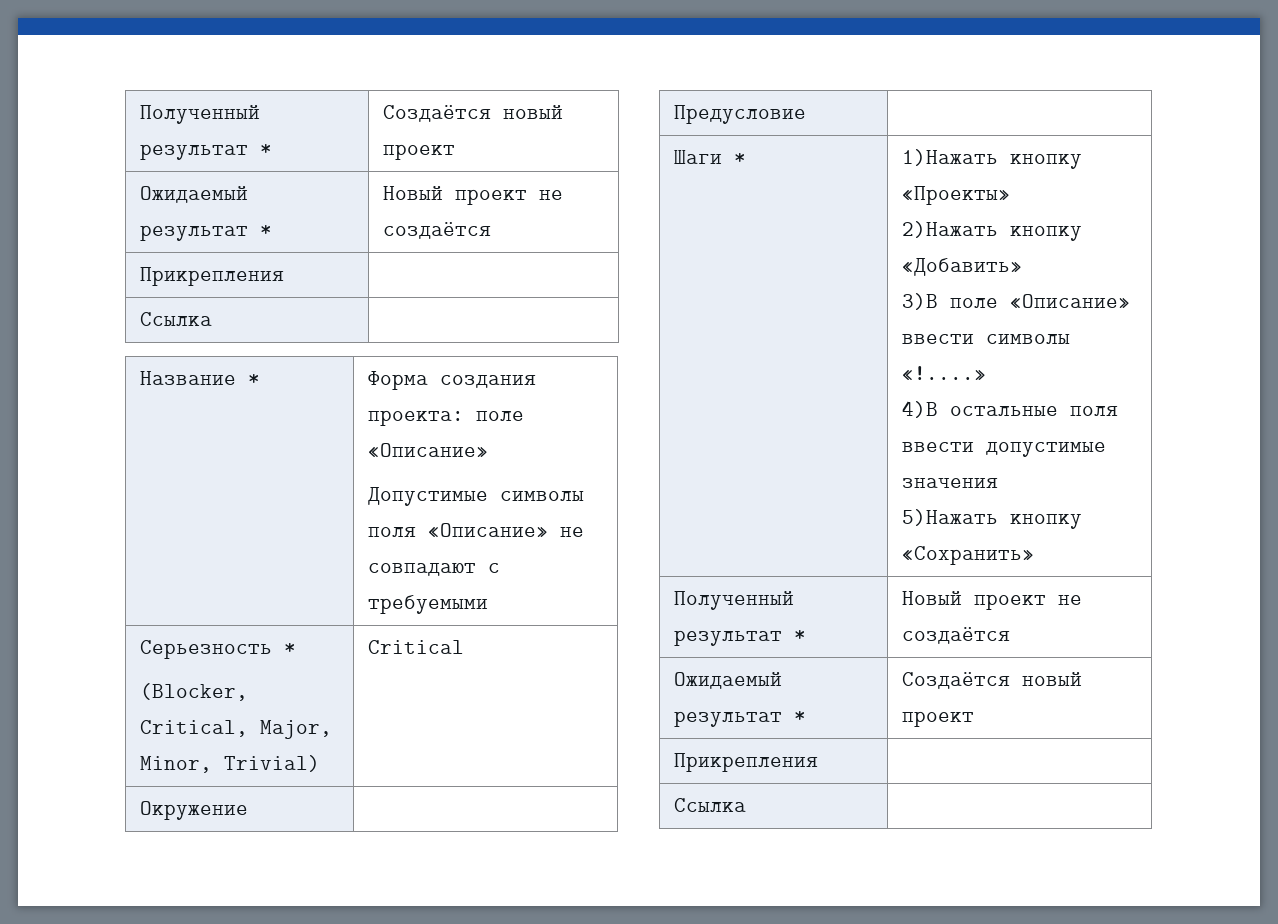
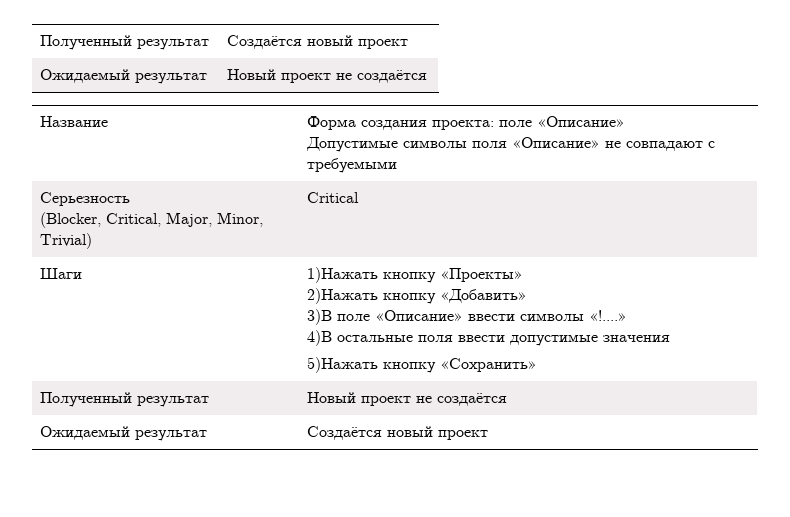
[139,105,260,124] [139,144,272,160] Полученный результат * -> [40,35,210,50] Полученный результат
[259,225,272,236] [382,186,563,205] [382,222,491,239] [139,267,284,286] [139,312,212,326] * | Новый проект не создаётся // Прикрепления | // Ссылка | -> [227,69,428,83] | Новый проект не создаётся
[247,374,260,385] * -> (109, 121) none
[283,643,296,654] * -> (131, 199) none
[139,801,248,820] [673,105,806,124] // Окружение | // Предусловие | -> (360, 197) none
[733,153,746,164] * -> (83, 273) none
[793,630,806,641] * -> (210, 401) none
[793,711,806,722] [901,672,1082,689] [901,711,974,727] [673,753,818,772] [673,798,746,812] * | Создаётся новый проект // Прикрепления | // Ссылка | -> [307,426,489,440] | Создаётся новый проект

